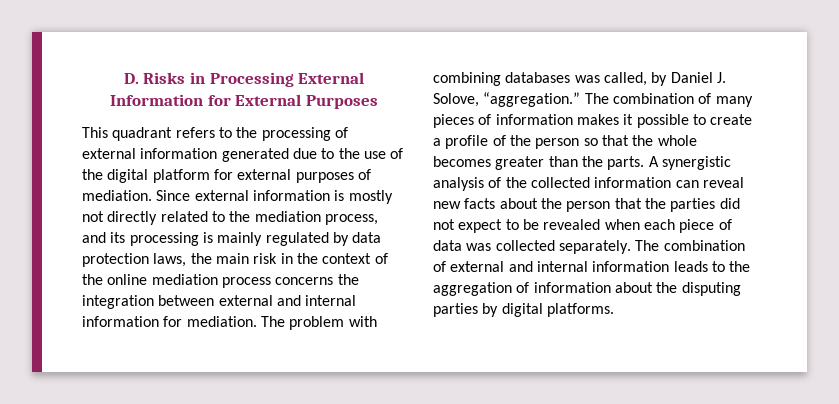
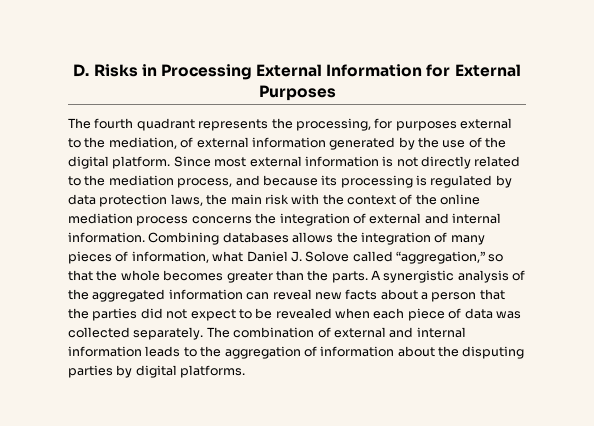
[82,127,331,141] This quadrant refers to the processing -> [68,118,512,131] [68,137,177,149] The fourth quadrant represents the processing, for purposes external to the mediation,
[292,148,335,159] due to -> [398,137,415,150] by
[152,169,371,183] [82,190,191,201] platform for external purposes of mediation. Since -> [112,156,247,169] platform. Since most
[348,190,393,204] mostly -> (394, 161) none
(106, 237) none -> [262,175,318,186] because
[217,232,263,246] mainly -> (427, 180) none
[280,253,293,264] in -> [291,194,320,205] with
[158,295,357,306] [82,316,377,330] [433,72,726,86] [433,92,753,107] [433,114,753,128] [433,135,580,149] between external and internal information for mediation. The problem with combining databases was called, by Daniel J. Solove, “aggregation.” The combination of many pieces of information makes it possible to create a profile of the person -> [352,213,501,224] [68,232,485,245] [68,251,485,264] of external and internal information. Combining databases allows the integration of many pieces of information, what Daniel J. Solove called “aggregation,”
[530,177,590,188] collected -> [92,289,166,302] aggregated
[540,198,562,209] the -> [421,292,428,300] a

